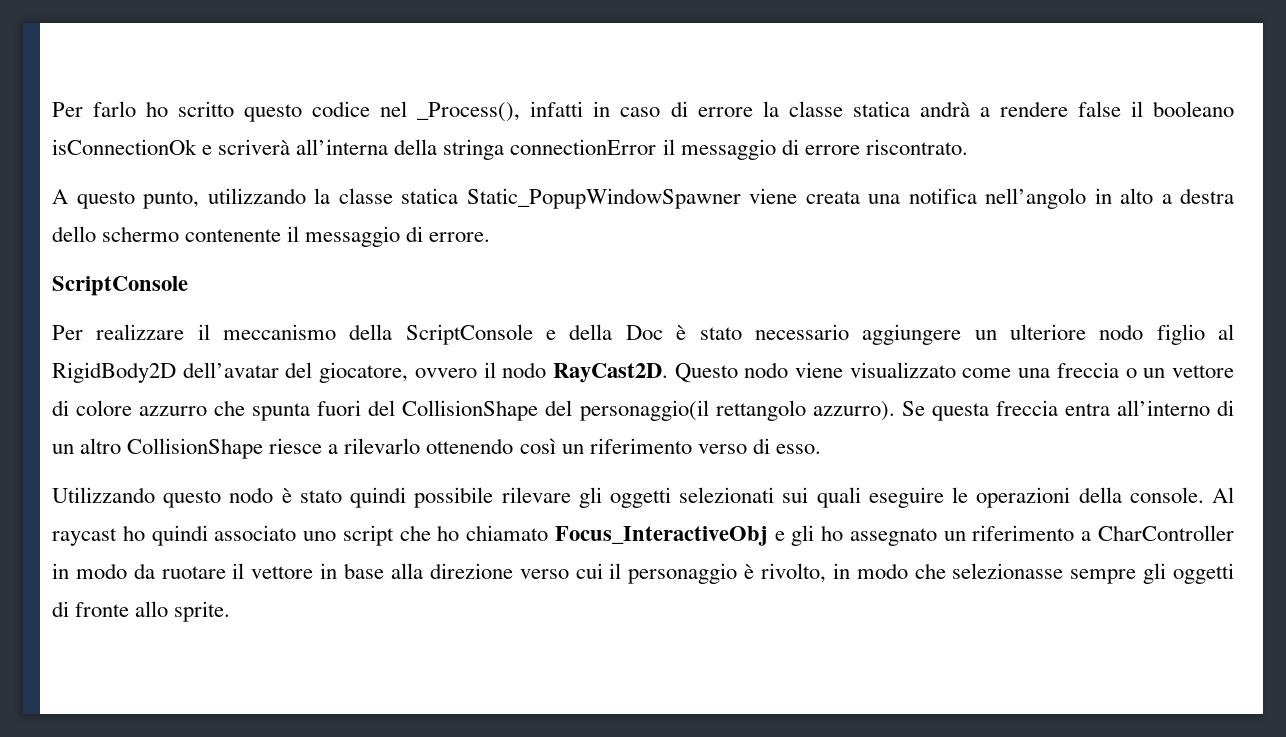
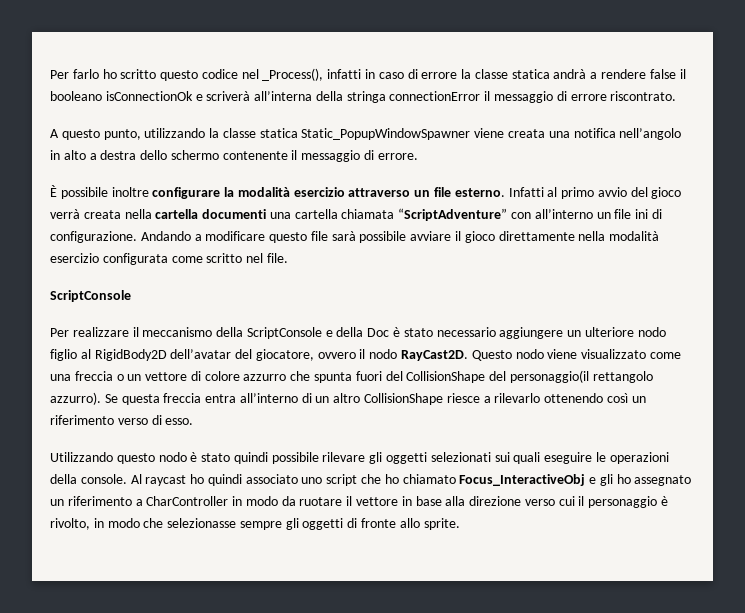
(491, 237) none -> [50,185,682,199] [50,208,662,221] [50,231,660,243] [50,253,288,265] // È possibile inoltre configurare la modalità esercizio attraverso un file esterno. Infatti al primo avvio del gioco verrà creata nella cartella documenti una cartella chiamata “ScriptAdventure” con all’interno un file ini di configurazione. Andando a modificare questo file sarà possibile avviare il gioco direttamente nella modalità esercizio configurata come scritto nel file.

